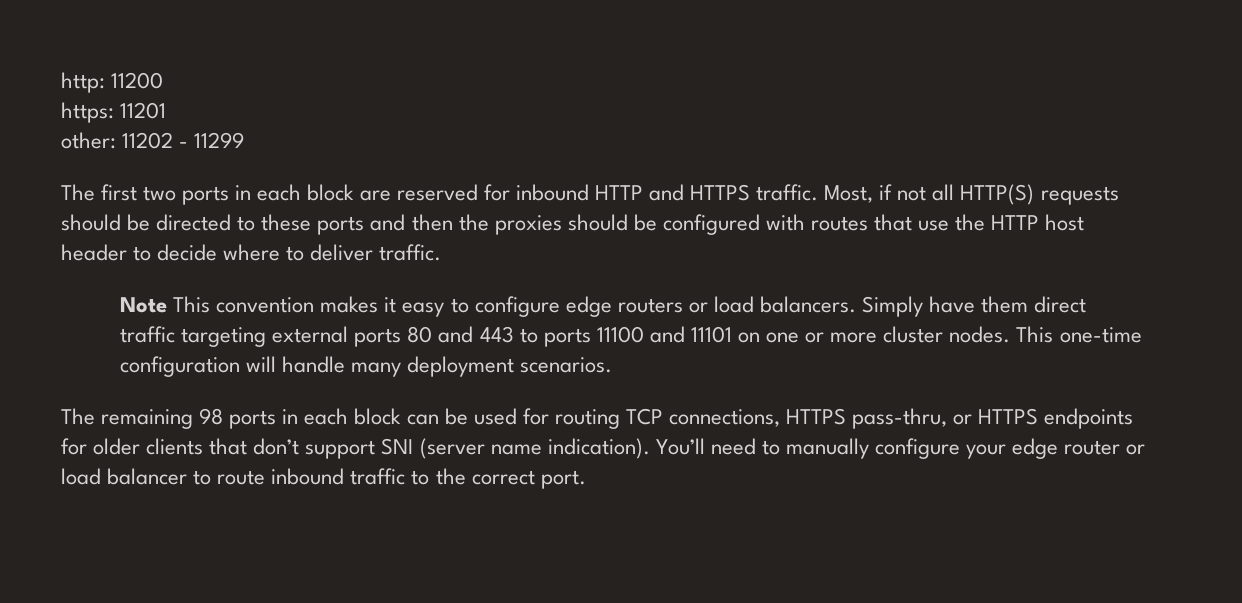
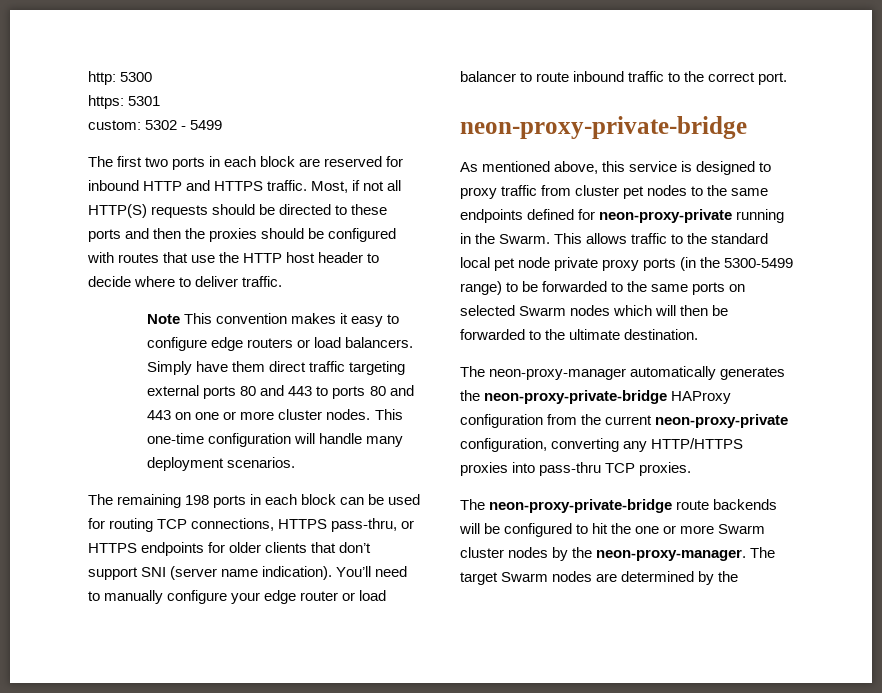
[111,72,164,89] 11200 -> [120,72,153,82] 5300
[120,102,167,119] [61,132,245,149] 11201 // other: 11202 - 11299 -> [128,96,161,106] [88,120,223,130] 5301 // custom: 5302 - 5499
[596,326,732,343] 11100 and 11101 -> [369,385,414,396] [147,410,172,420] 80 and 443
[199,408,224,425] 98 -> [185,495,210,505] 198
(586, 479) none -> [460,116,747,139] [460,161,772,175] [460,185,769,199] [460,209,785,223] [460,233,769,244] [460,257,794,271] [460,281,746,295] [460,305,729,316] [460,329,699,340] [460,366,786,380] [460,390,732,404] [460,414,789,428] [460,438,744,452] [460,462,692,476] [460,499,778,513] [459,523,766,537] [460,547,776,561] [460,571,739,585] // neon-proxy-private-bridge // As mentioned above, this service is designed to proxy traffic from cluster pet nodes to the same endpoints defined for neon-proxy-private running in the Swarm. This allows traffic to the standard local pet node private proxy ports (in the 5300-5499 range) to be forwarded to the same ports on selected Swarm nodes which will then be forwarded to the ultimate destination. // The neon-proxy-manager automatically generates the neon-proxy-private-bridge HAProxy configuration from the current neon-proxy-private configuration, converting any HTTP/HTTPS proxies into pass-thru TCP proxies. // The neon-proxy-private-bridge route backends will be configured to hit the one or more Swarm cluster nodes by the neon-proxy-manager. The target Swarm nodes are determined by the

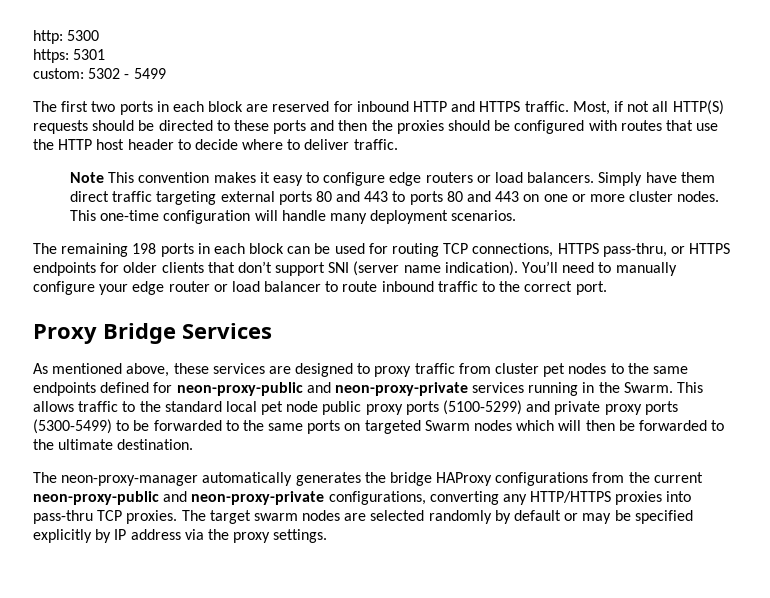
[460,116,747,139] neon-proxy-private-bridge -> [33,323,272,344] Proxy Bridge Services
[602,161,693,172] this service is -> [173,363,291,374] these services are
[599,209,733,223] neon-proxy-private -> [176,382,525,396] neon-proxy-public and neon-proxy-private services
[554,257,794,271] [460,281,502,295] private proxy ports (in the 5300-5499 range) -> [322,400,678,415] [33,419,112,434] public proxy ports (5100-5299) and private proxy ports (5300-5499)
[460,305,515,316] selected -> [364,420,421,434] targeted
[484,390,732,404] [460,414,789,428] [460,438,547,452] neon-proxy-private-bridge HAProxy configuration from the current neon-proxy-private configuration, -> [389,472,703,486] [33,491,426,505] bridge HAProxy configurations from the current neon-proxy-public and neon-proxy-private configurations,
[460,499,778,513] [459,523,766,537] [460,547,747,561] // The neon-proxy-private-bridge route backends will be configured to hit the one or more Swarm cluster nodes by the neon-proxy-manager. -> (178, 517) none
[501,572,549,582] Swarm -> [253,513,298,521] swarm
[621,571,739,585] determined by the -> [370,510,693,524] [33,529,328,543] selected randomly by default or may be specified explicitly by IP address via the proxy settings.

